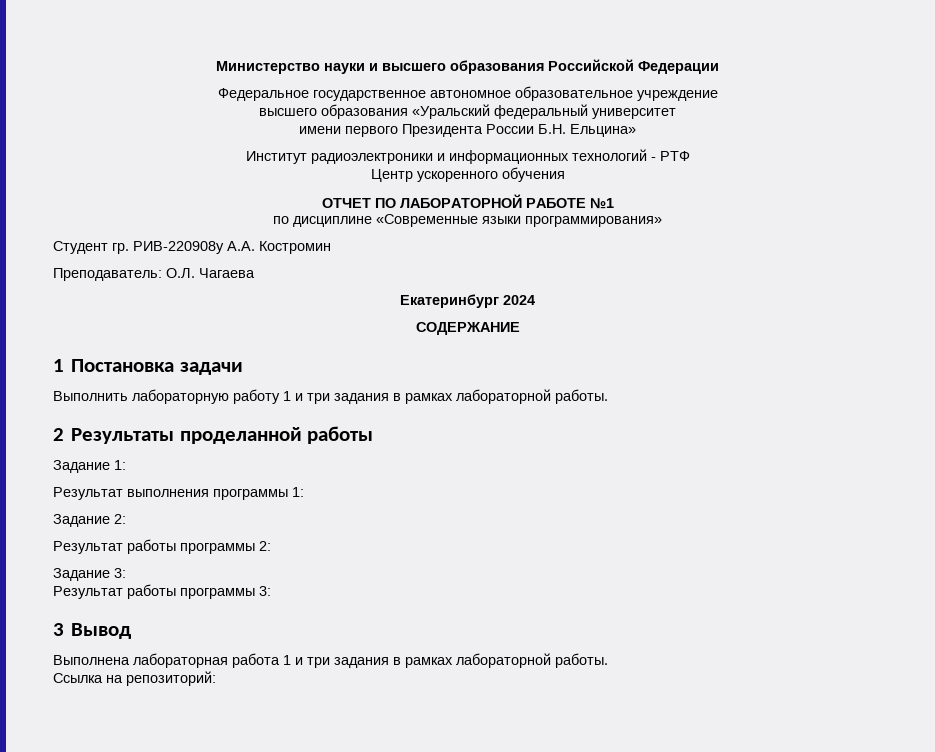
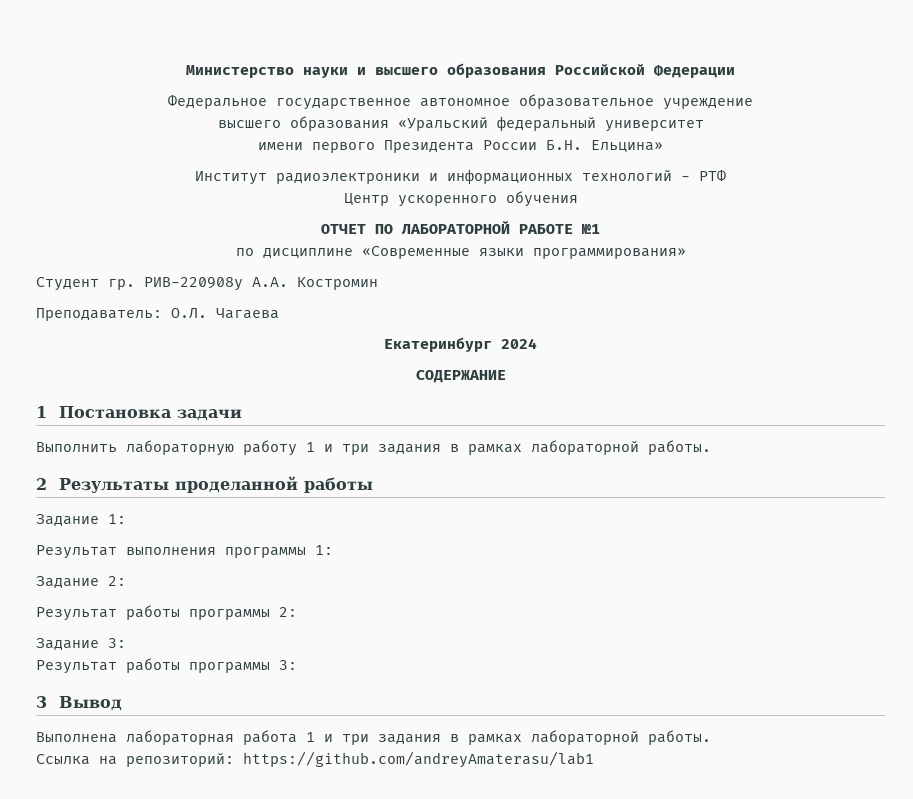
(216, 678) none -> [243,751,594,768] https://github.com/andreyAmaterasu/lab1

